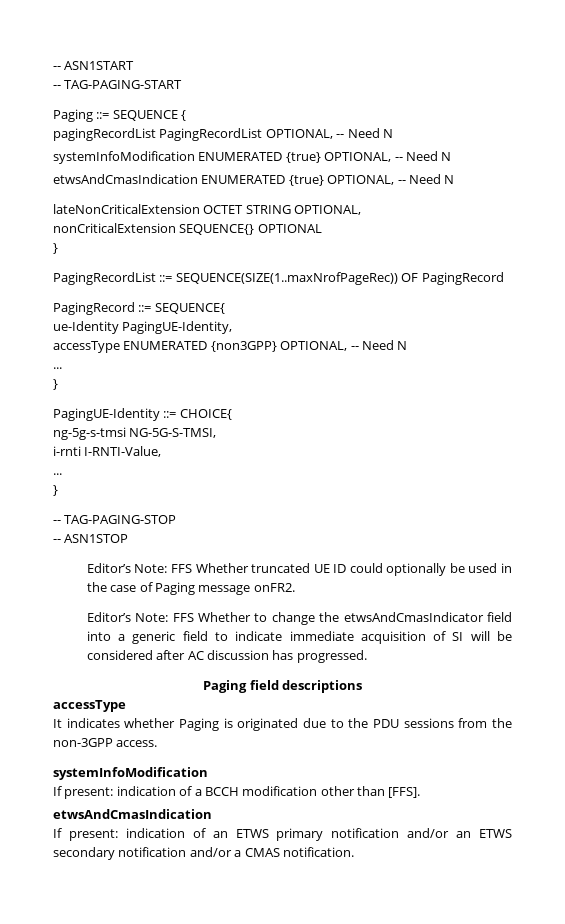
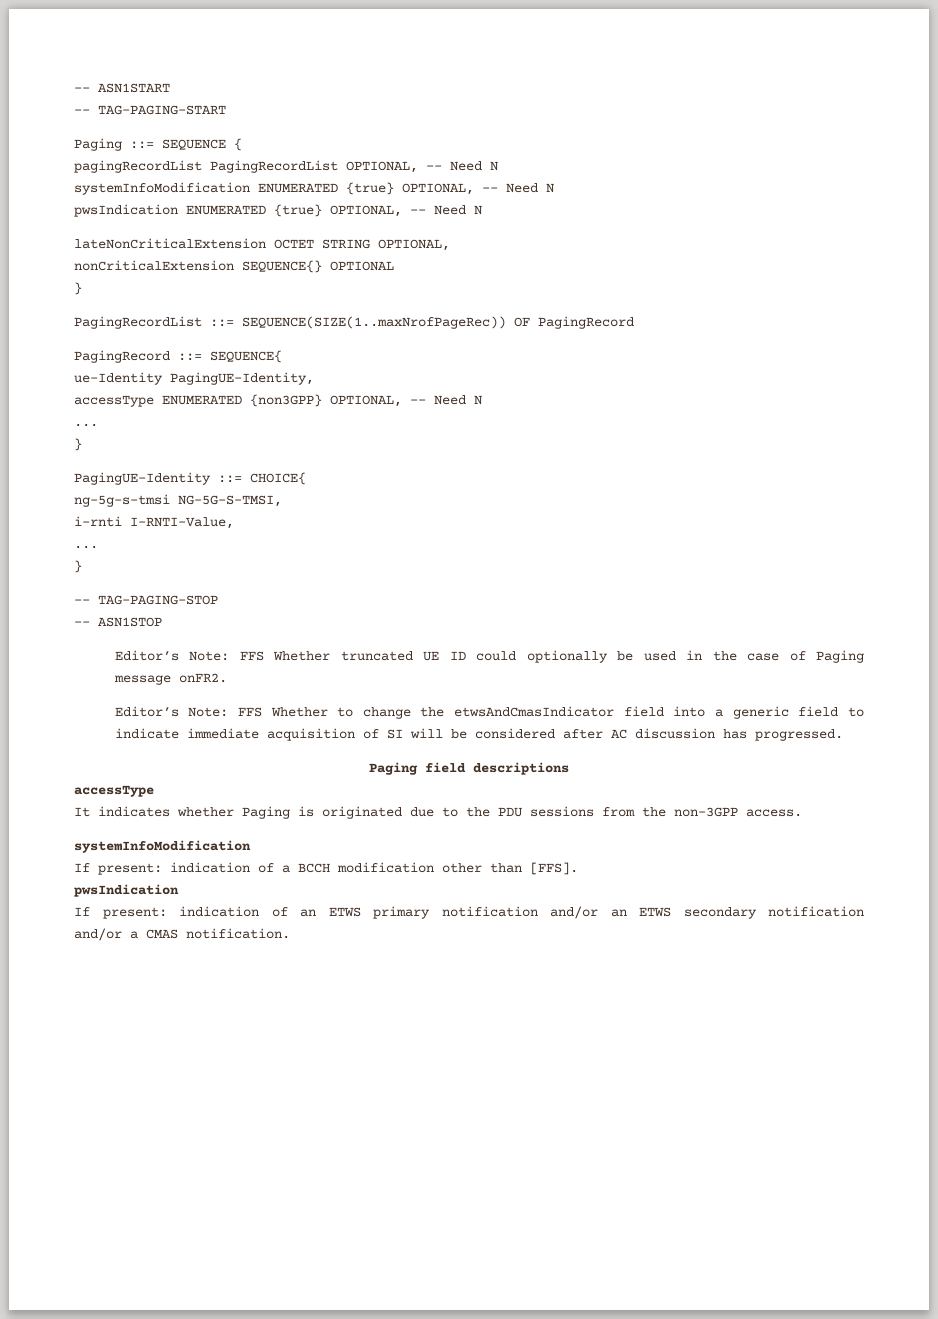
[53,174,198,184] etwsAndCmasIndication -> [74,204,178,217] pwsIndication
[53,809,212,819] etwsAndCmasIndication -> [74,884,179,897] pwsIndication

